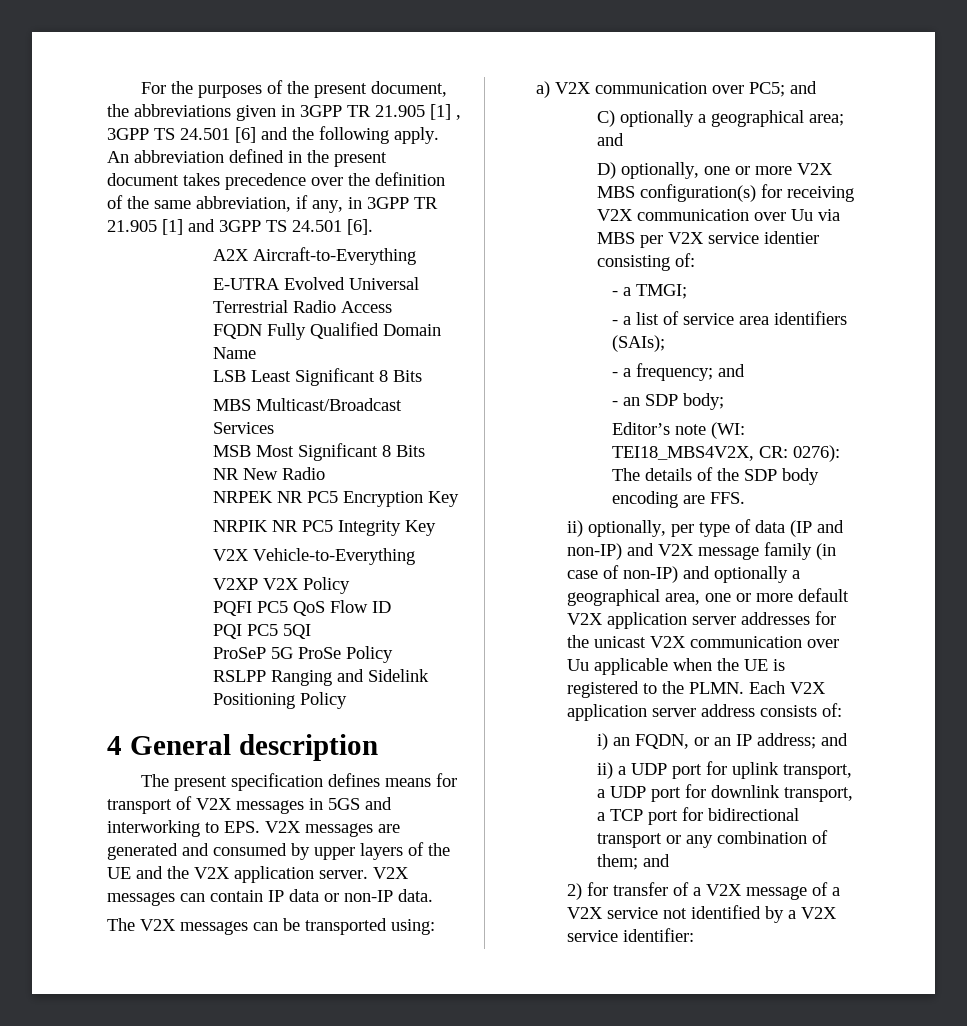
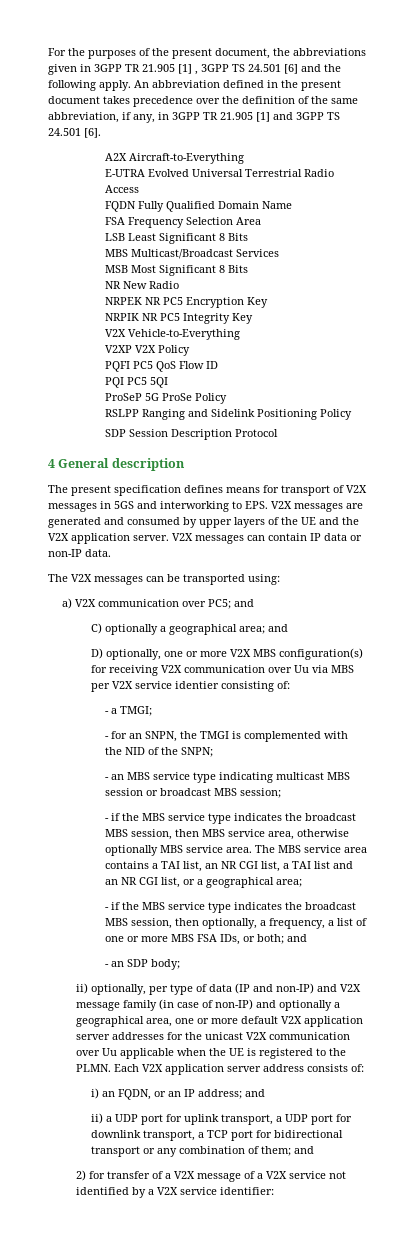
(257, 353) none -> [104,217,261,228] // FSA Frequency Selection Area
(348, 700) none -> [104,429,278,440] // SDP Session Description Protocol
[623,311,848,325] [612,335,666,352] [612,363,714,381] a list of service area identifiers (SAIs); // - a frequency; -> [110,731,348,742] [104,747,213,757] [104,772,350,783] [104,788,281,798] [104,813,356,824] [104,829,349,840] [104,845,367,856] [104,861,353,872] [104,877,302,888] [104,902,356,913] [104,918,367,929] [104,934,284,945] for an SNPN, the TMGI is complemented with the NID of the SNPN; // - an MBS service type indicating multicast MBS session or broadcast MBS session; // - if the MBS service type indicates the broadcast MBS session, then MBS service area, otherwise optionally MBS service area. The MBS service area contains a TAI list, an NR CGI list, a TAI list and an NR CGI list, or a geographical area; // - if the MBS service type indicates the broadcast MBS session, then optionally, a frequency, a list of one or more MBS FSA IDs, or both;
[612,422,746,439] [612,445,841,462] [612,467,820,485] [612,491,746,508] // Editor’s note (WI: TEI18_MBS4V2X, CR: 0276): The details of the SDP body encoding are FFS. -> (180, 964) none

